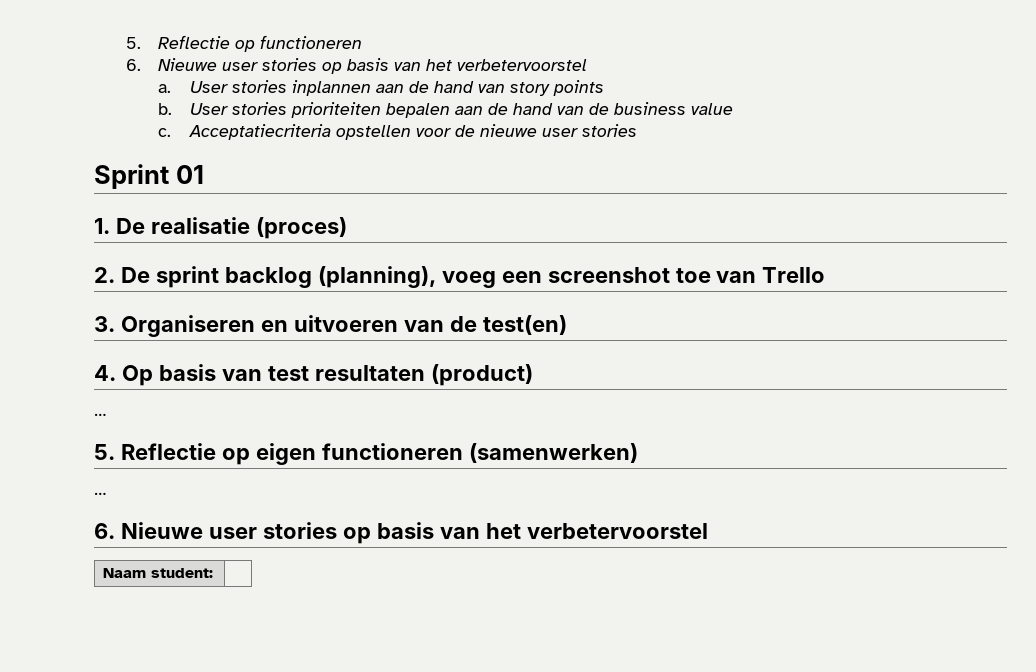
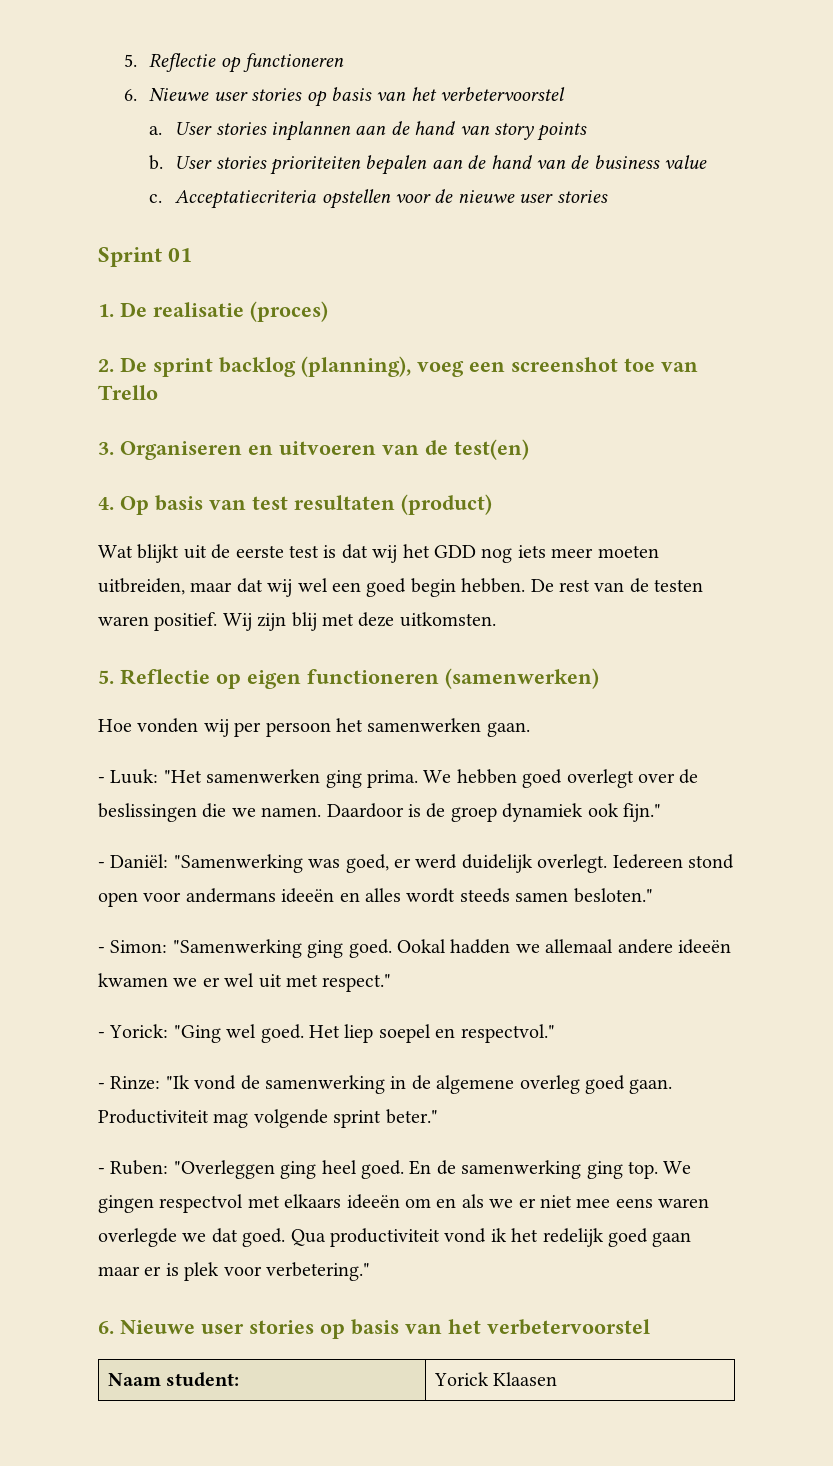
[94,413,107,416] … -> [98,544,659,563] [98,578,704,597] [98,612,496,631] Wat blijkt uit de eerste test is dat wij het GDD nog iets meer moeten uitbreiden, maar dat wij wel een goed begin hebben. De rest van de testen waren positief. Wij zijn blij met deze uitkomsten.
[94,492,107,495] … -> [98,718,530,737] [98,769,699,788] [98,803,661,822] [98,854,734,873] [98,888,653,907] [98,939,731,958] [98,973,392,992] [98,1024,555,1043] [98,1075,673,1094] [98,1109,438,1128] [98,1160,692,1179] [98,1194,710,1213] [98,1228,692,1247] [98,1262,370,1281] Hoe vonden wij per persoon het samenwerken gaan. // - Luuk: "Het samenwerken ging prima. We hebben goed overlegt over de beslissingen die we namen. Daardoor is de groep dynamiek ook fijn." // - Daniël: "Samenwerking was goed, er werd duidelijk overlegt. Iedereen stond open voor andermans ideeën en alles wordt steeds samen besloten." // - Simon: "Samenwerking ging goed. Ookal hadden we allemaal andere ideeën kwamen we er wel uit met respect." // - Yorick: "Ging wel goed. Het liep soepel en respectvol." // - Rinze: "Ik vond de samenwerking in de algemene overleg goed gaan. Productiviteit mag volgende sprint beter." // - Ruben: "Overleggen ging heel goed. En de samenwerking ging top. We gingen respectvol met elkaars ideeën om en als we er niet mee eens waren overlegde we dat goed. Qua productiviteit vond ik het redelijk goed gaan maar er is plek voor verbetering."
(213, 573) none -> [433,1372,557,1386] Yorick Klaasen

